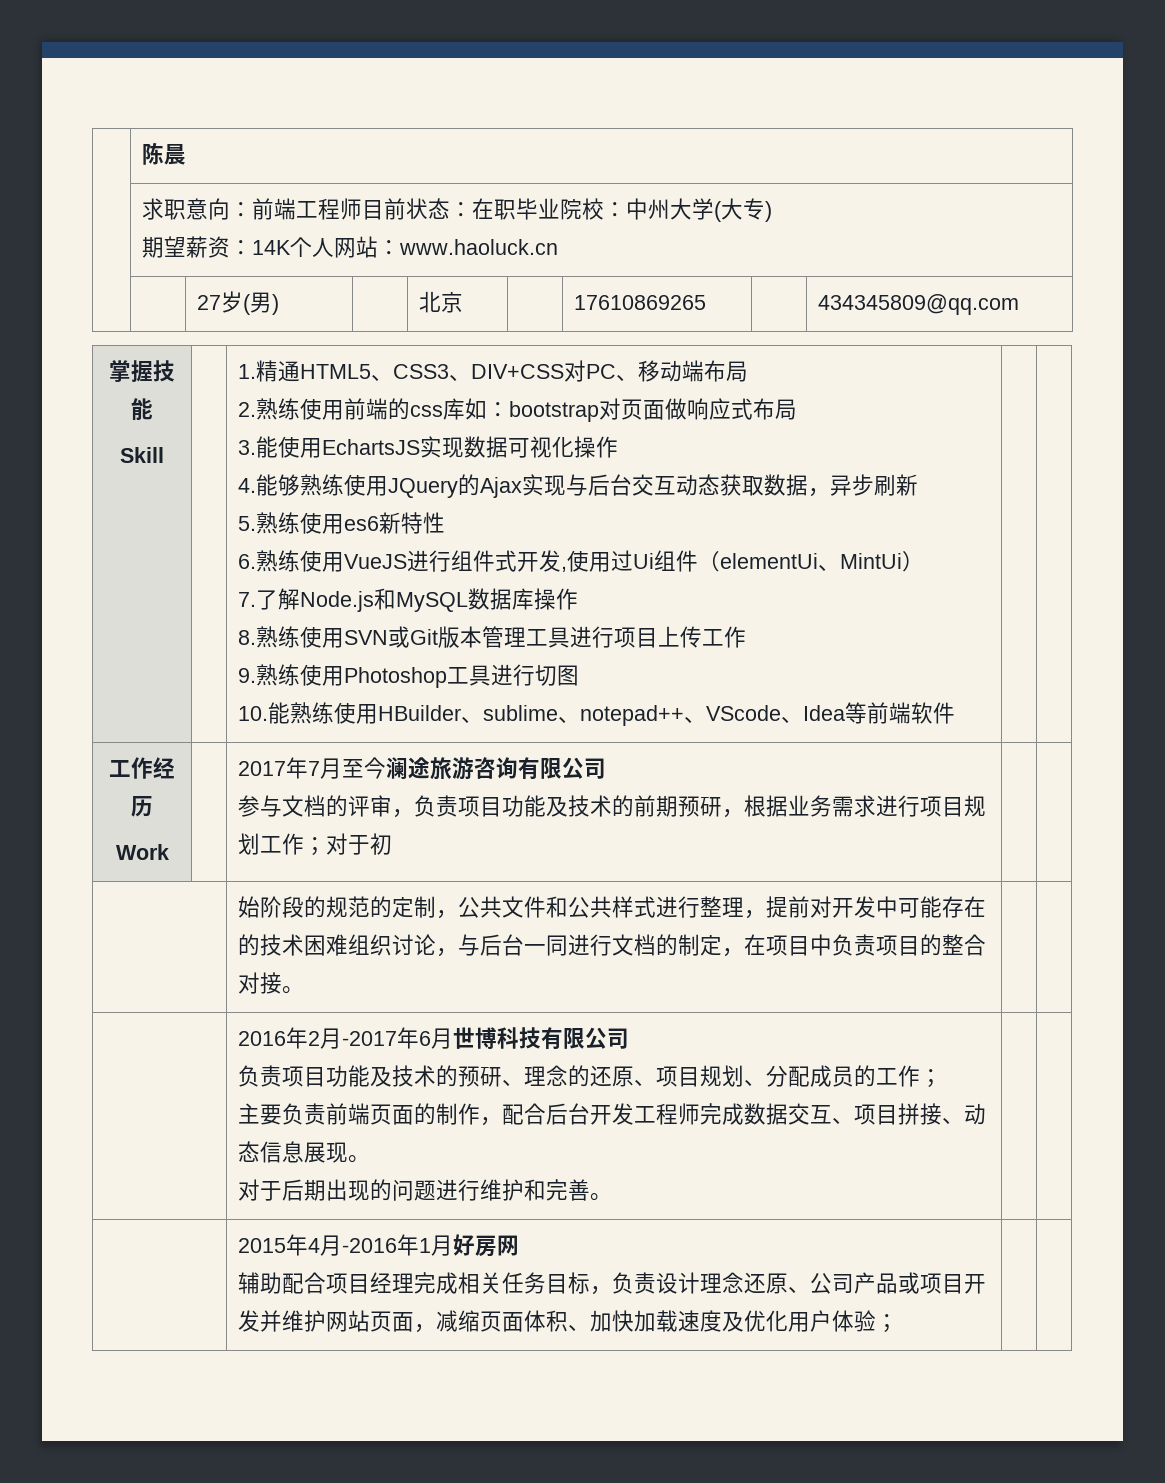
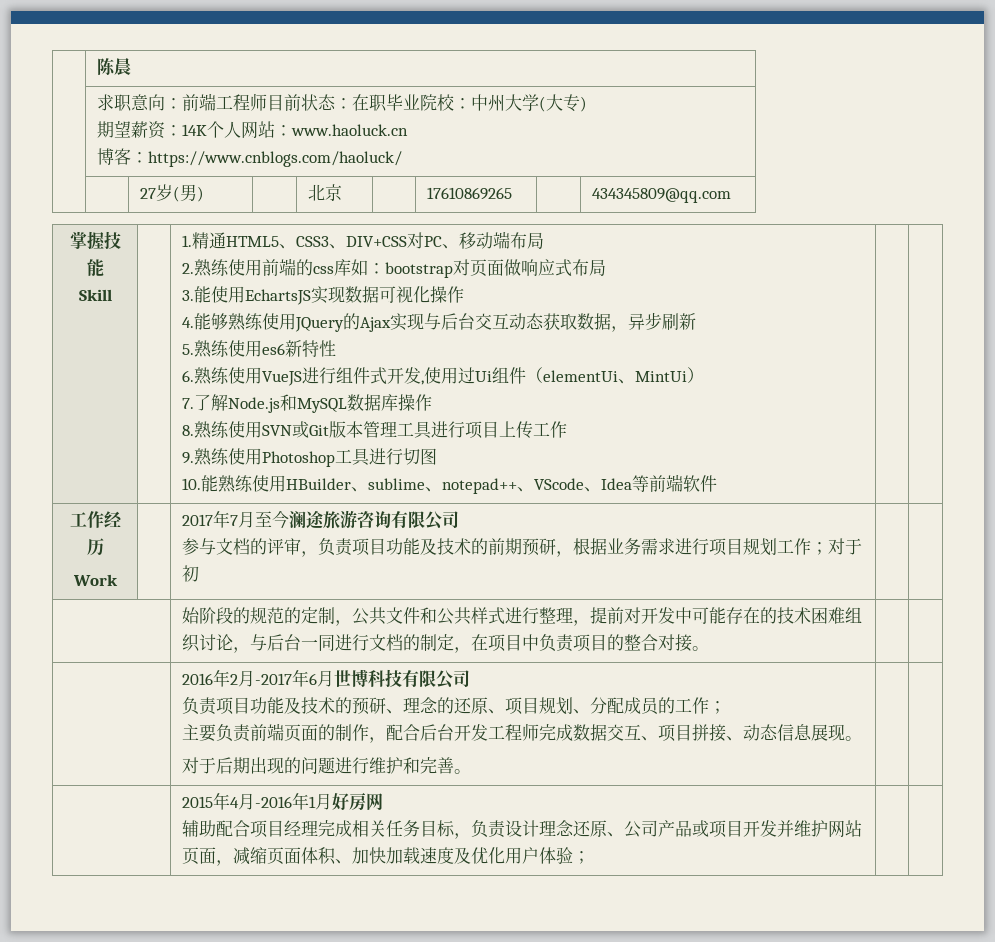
(559, 247) none -> [97,148,403,167] // 博客：https://www.cnblogs.com/haoluck/

